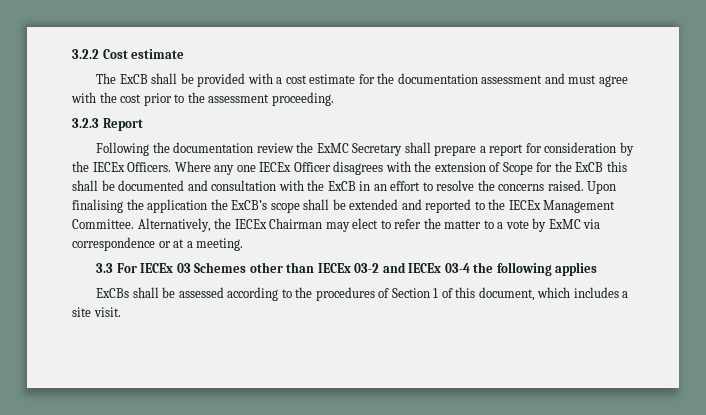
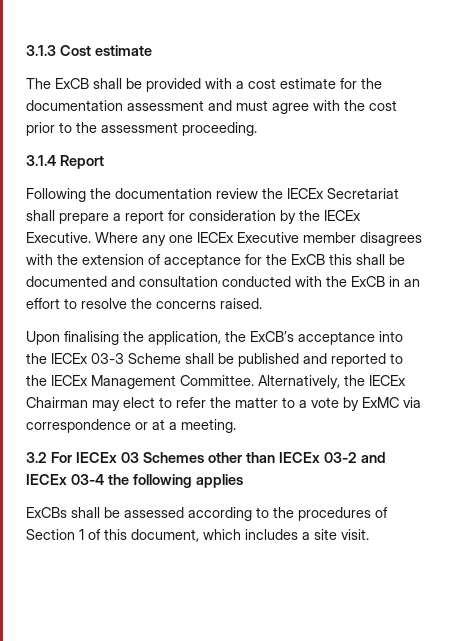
[72,49,99,59] 3.2.2 -> [26,45,56,56] 3.1.3
[72,118,99,128] 3.2.3 -> [26,155,56,166] 3.1.4
[316,143,403,156] ExMC Secretary -> [287,188,399,199] IECEx Secretariat
[127,162,172,172] Officers. -> [26,232,91,243] Executive.
[293,162,331,172] Officer -> [237,232,356,243] Executive member
[502,162,533,175] Scope -> [164,254,241,268] acceptance
(277, 185) none -> [222,276,291,287] conducted
(584, 185) none -> (262, 303) //
[147,199,208,213] application -> [148,331,221,345] application,
[270,199,399,213] scope shall be extended -> [298,331,403,345] [26,353,299,367] acceptance into the IECEx 03-3 Scheme shall be published
[96,263,114,273] 3.3 -> [26,452,47,463] 3.2

